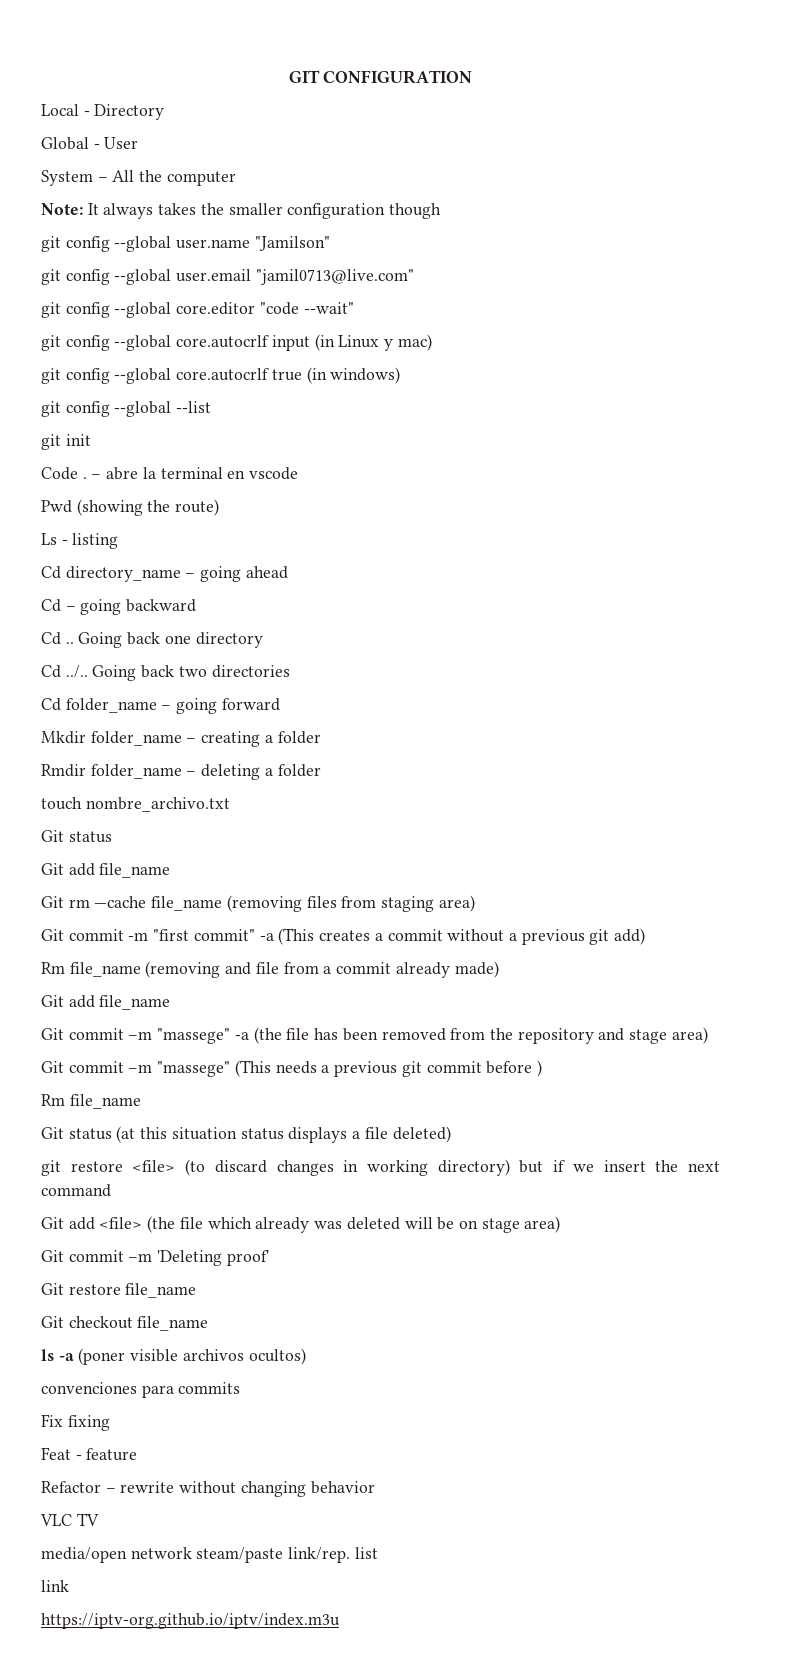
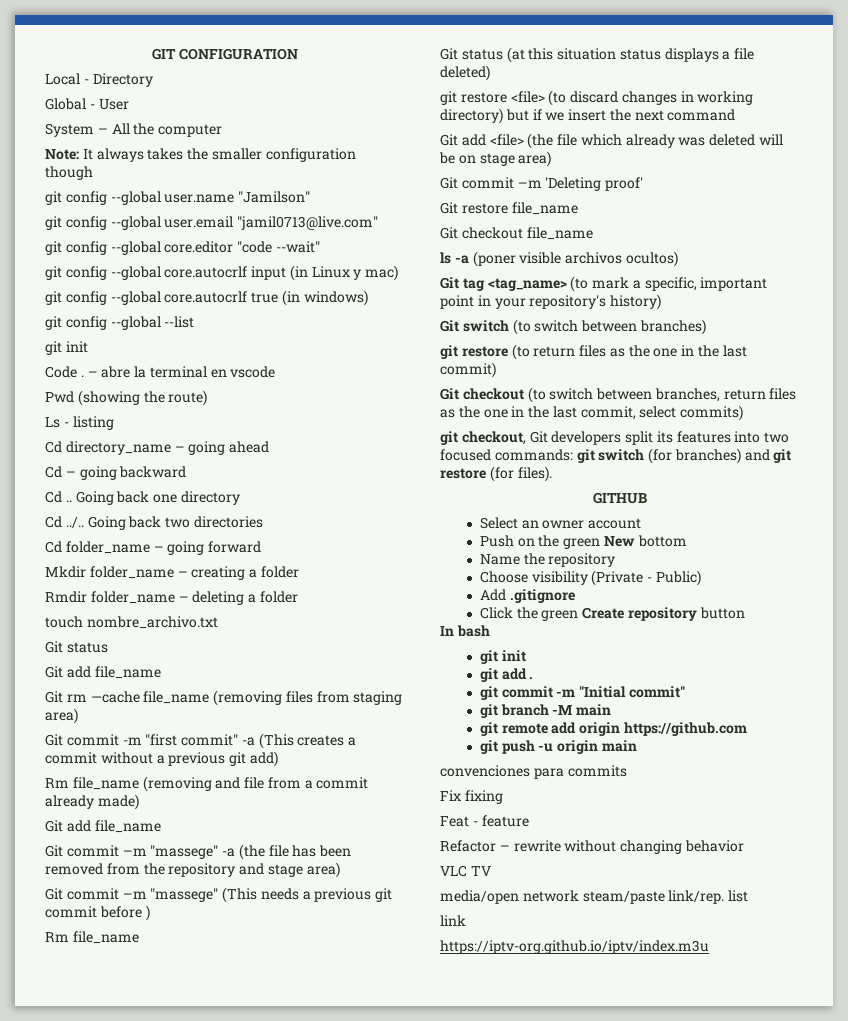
(306, 1356) none -> [440,276,768,292] [440,294,662,310] [440,319,706,335] [440,344,747,360] [440,362,496,378] [440,387,797,403] [440,405,744,421] [440,431,790,445] [440,448,792,464] [440,466,552,482] [593,492,647,504] [479,517,642,529] [479,535,687,549] [479,553,616,567] [479,570,702,586] [479,589,575,603] [479,607,745,621] [440,625,490,637] [479,650,526,664] [479,668,534,682] [479,686,686,700] [479,704,612,718] [479,722,748,736] [479,740,638,754] // Git tag <tag_name> (to mark a specific, important point in your repository's history) // Git switch (to switch between branches) // git restore (to return files as the one in the last commit) // Git checkout (to switch between branches, return files as the one in the last commit, select commits) // git checkout, Git developers split its features into two focused commands: git switch (for branches) and git restore (for files). // GITHUB // Select an owner account // Push on the green New bottom // Name the repository // Choose visibility (Private - Public) // Add .gitignore // Click the green Create repository button // In bash // git init // git add . // git commit -m "Initial commit" // git branch -M main // git remote add origin https://github.com // git push -u origin main

